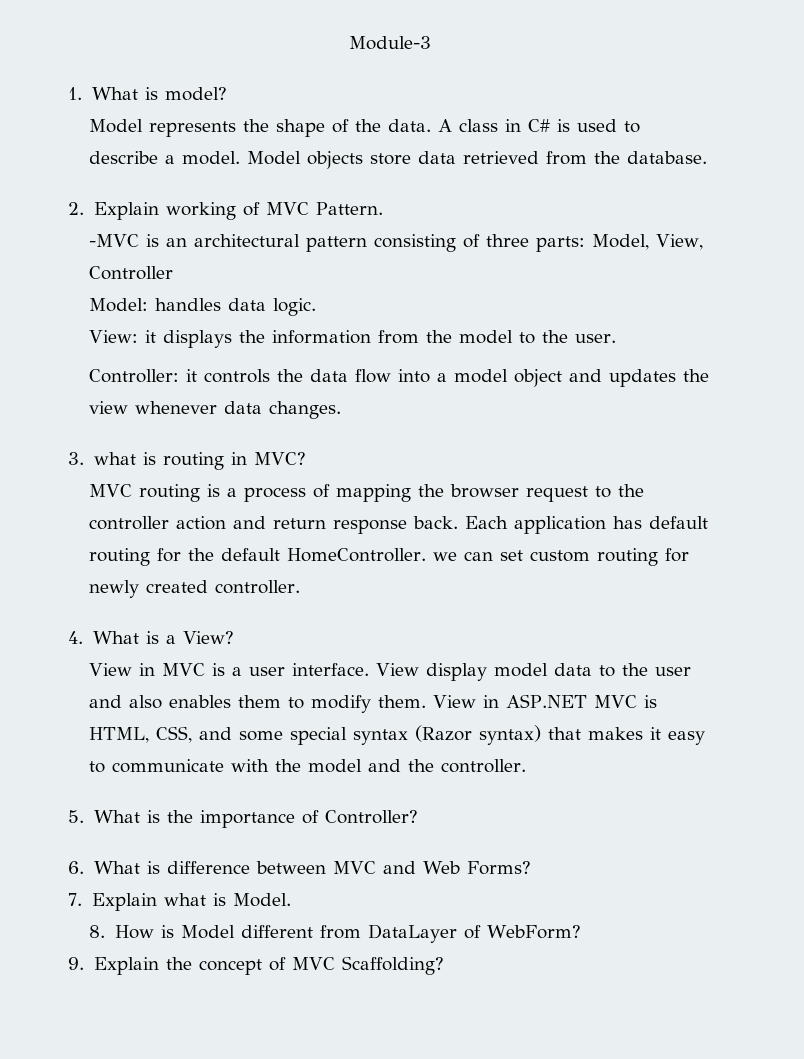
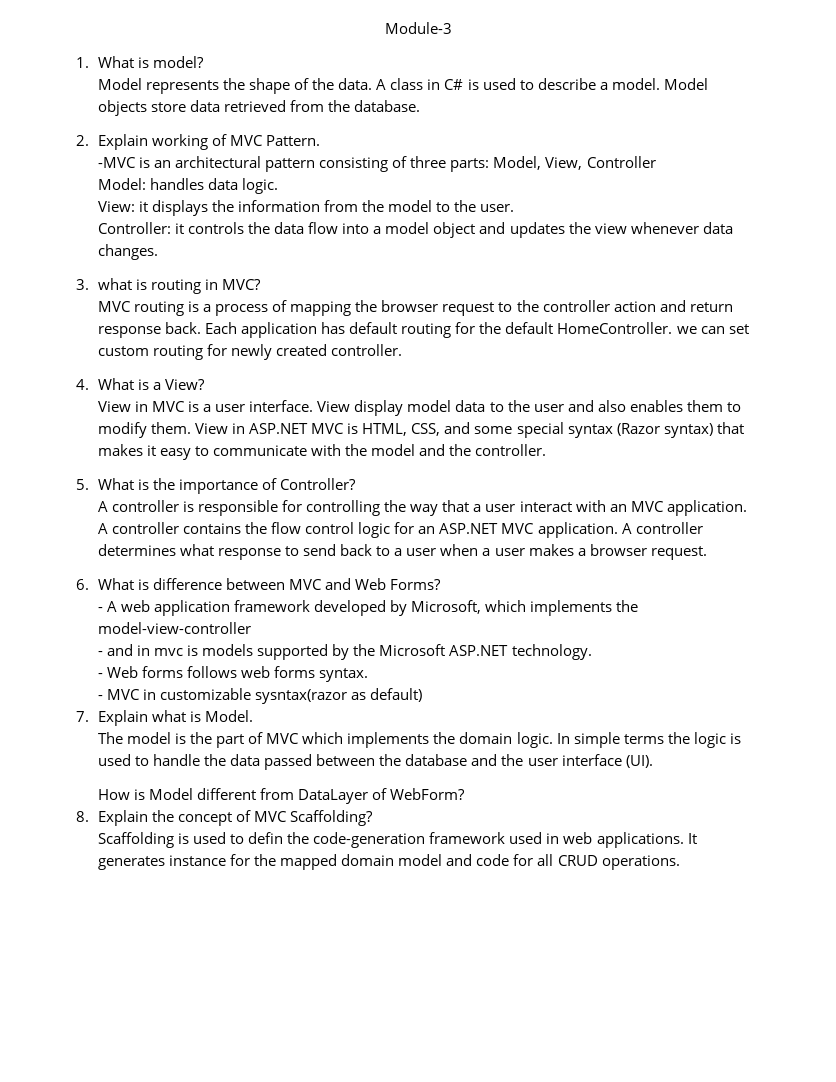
(418, 817) none -> [97,500,747,516] [97,522,703,538] [97,544,707,560] // A controller is responsible for controlling the way that a user interact with an MVC application. A controller contains the flow control logic for an ASP.NET MVC application. A controller determines what response to send back to a user when a user makes a browser request.
(532, 868) none -> [97,600,639,616] [97,622,251,634] [97,644,592,660] [97,666,369,682] [97,688,423,704] // - A web application framework developed by Microsoft, which implements the model-view-controller // - and in mvc is models supported by the Microsoft ASP.NET technology. // - Web forms follows web forms syntax. // - MVC in customizable sysntax(razor as default)
[89,925,106,938] 8. -> [97,732,741,748] [97,754,653,770] The model is the part of MVC which implements the domain logic. In simple terms the logic is used to handle the data passed between the database and the user interface (UI). //
[68,957,84,970] 9. -> [76,811,89,822] 8.
(444, 965) none -> [97,832,697,848] [97,854,680,870] // Scaffolding is used to defin the code-generation framework used in web applications. It generates instance for the mapped domain model and code for all CRUD operations.

